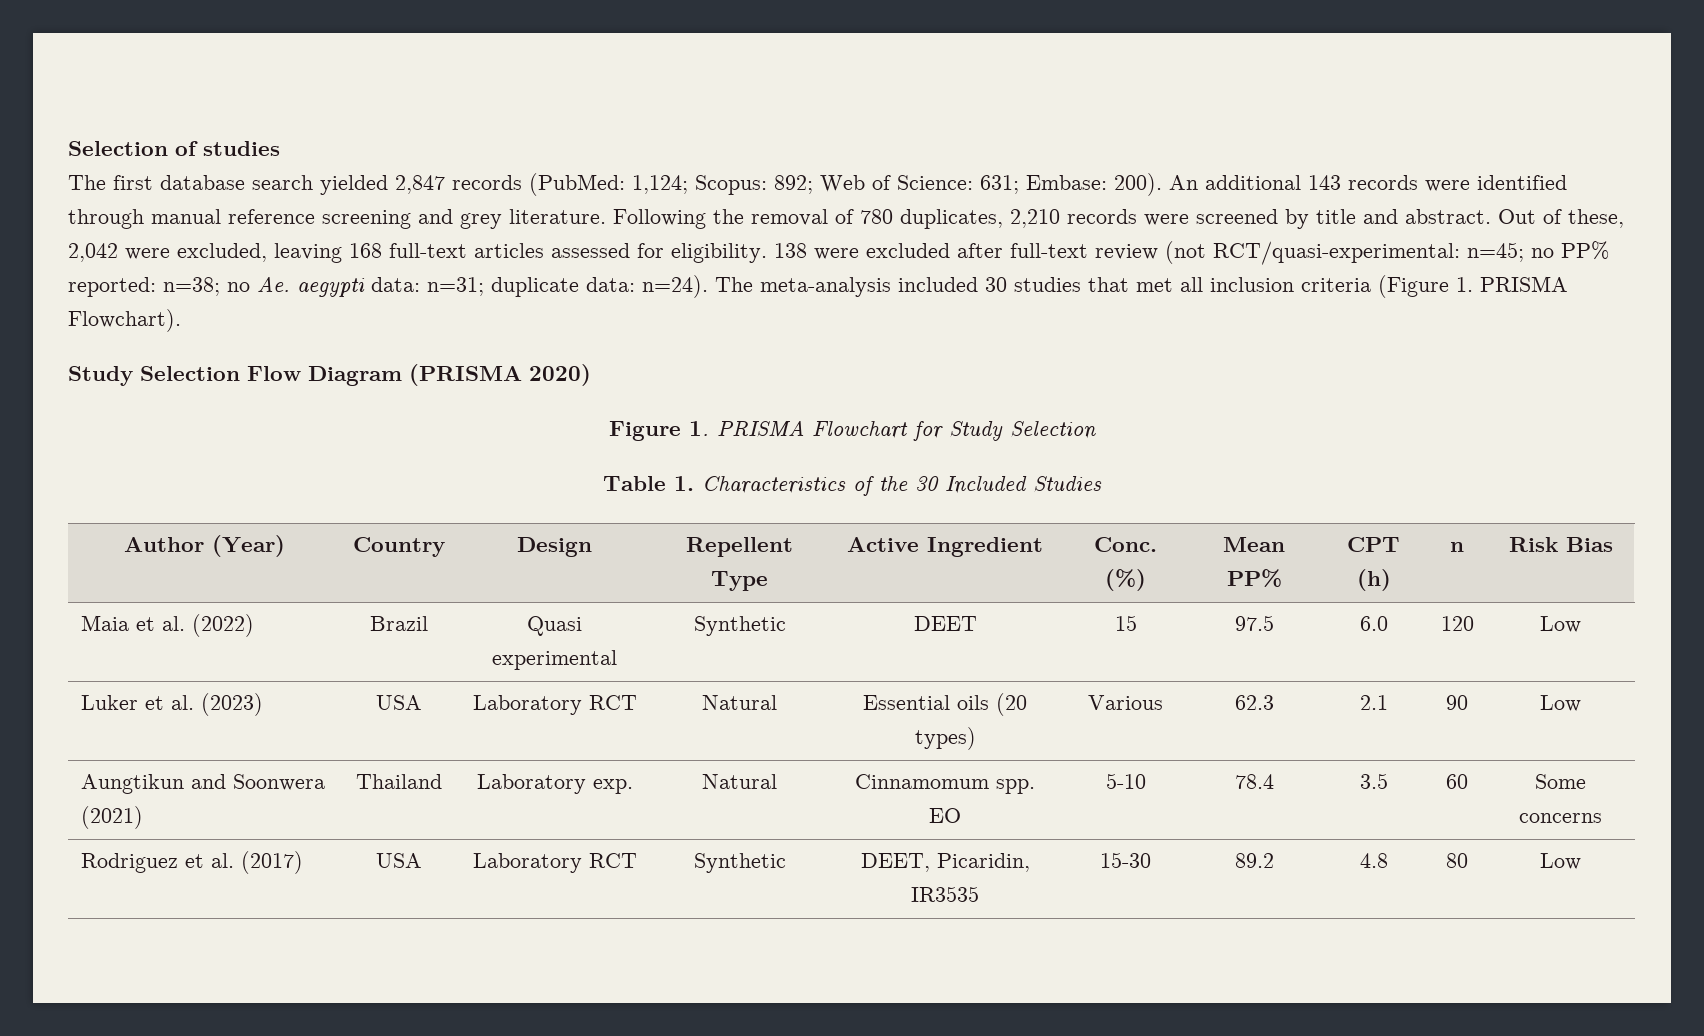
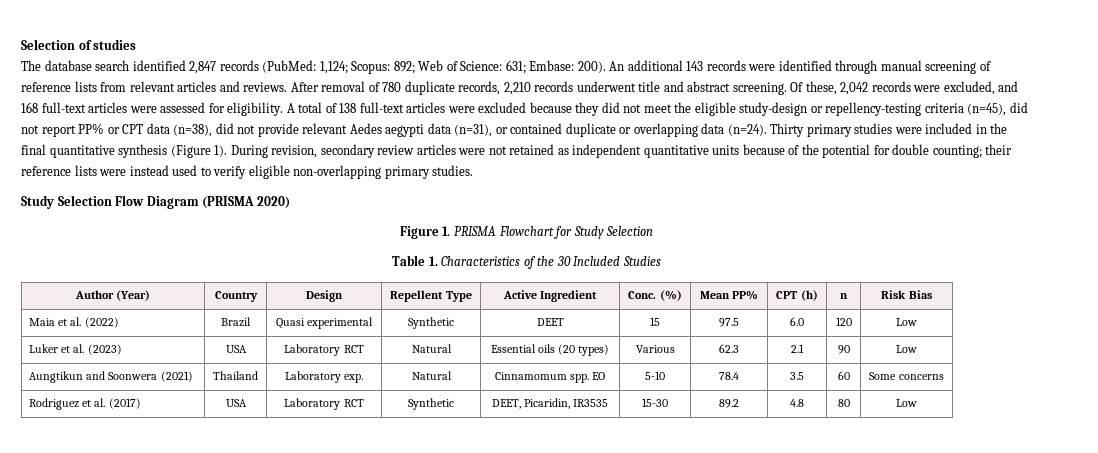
[113,175,153,190] first -> (41, 65) none
[320,175,388,195] yielded -> [132,60,186,71] identified
[228,209,1562,229] reference screening and grey literature. Following the removal of 780 duplicates, 2,210 records were screened by title and abstract. Out of -> [925,61,991,74] [21,81,804,95] screening of reference lists from relevant articles and reviews. After removal of 780 duplicate records, 2,210 records underwent title and abstract screening. Of
(118, 252) none -> [871,81,911,92] records
[274,243,342,263] leaving -> [998,81,1019,92] and
(544, 250) none -> [129,106,157,113] were
[774,241,1609,265] [68,275,1568,298] [68,309,181,332] 138 were excluded after full-text review (not RCT/quasi-experimental: n=45; no PP% reported: n=38; no Ae. aegypti data: n=31; duplicate data: n=24). The meta-analysis included 30 studies that met all inclusion criteria (Figure 1. PRISMA Flowchart). -> [286,102,1028,116] [21,123,1008,137] [21,144,1013,158] [21,165,474,179] A total of 138 full-text articles were excluded because they did not meet the eligible study-design or repellency-testing criteria (n=45), did not report PP% or CPT data (n=38), did not provide relevant Aedes aegypti data (n=31), or contained duplicate or overlapping data (n=24). Thirty primary studies were included in the final quantitative synthesis (Figure 1). During revision, secondary review articles were not retained as independent quantitative units because of the potential for double counting; their reference lists were instead used to verify eligible non-overlapping primary studies.

